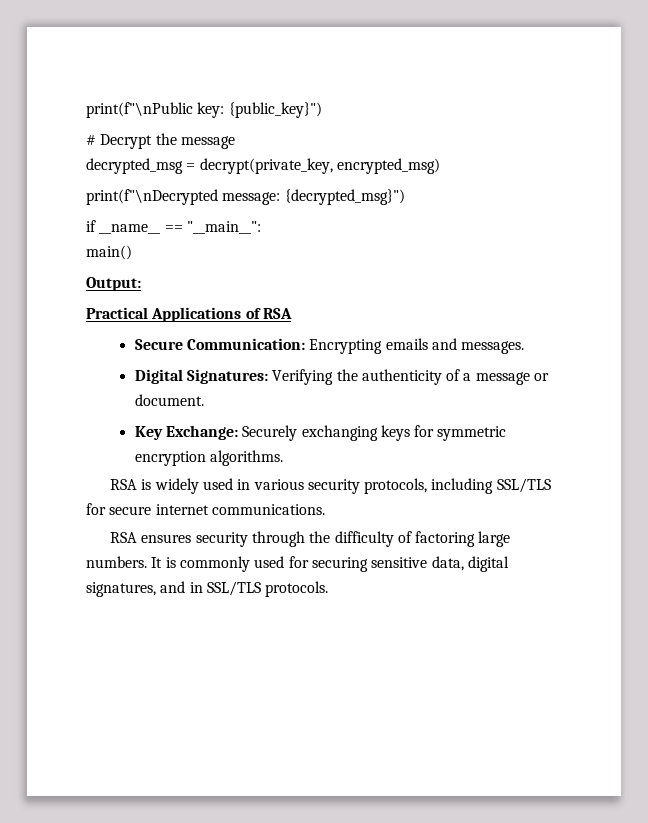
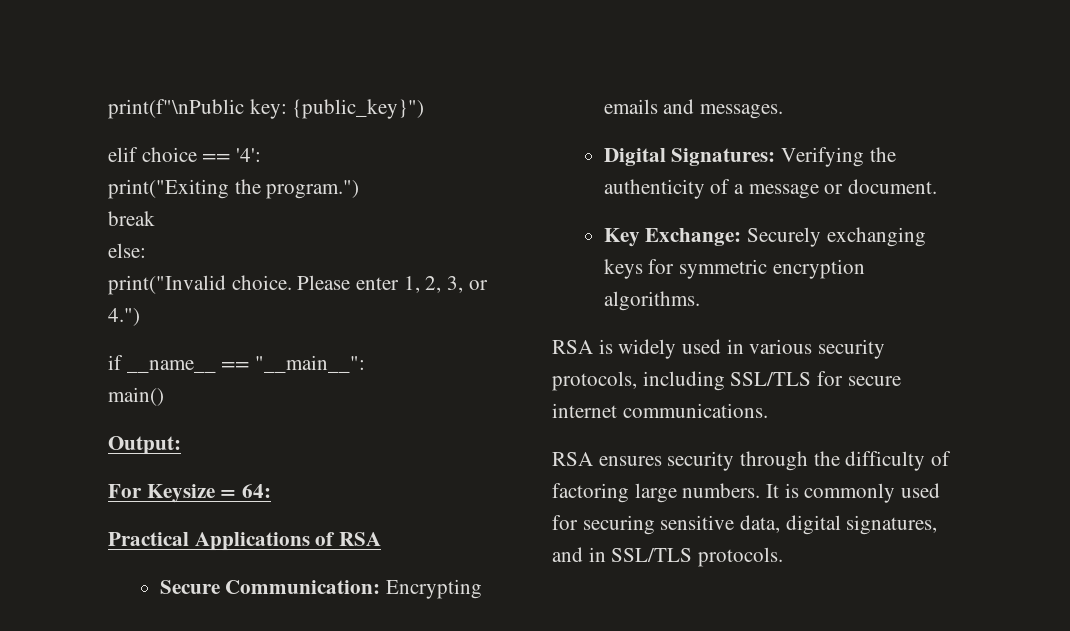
[86,133,235,149] [86,158,440,174] [86,189,405,205] # Decrypt the message // decrypted_msg = decrypt(private_key, encrypted_msg) // print(f"\nDecrypted message: {decrypted_msg}") -> [108,147,262,162] [108,179,360,199] [108,211,155,226] [108,243,146,258] [108,275,488,295] [108,308,140,326] elif choice == '4': // print("Exiting the program.") // break // else: // print("Invalid choice. Please enter 1, 2, 3, or 4.")
(141, 284) none -> [108,484,272,503] // For Keysize = 64:

